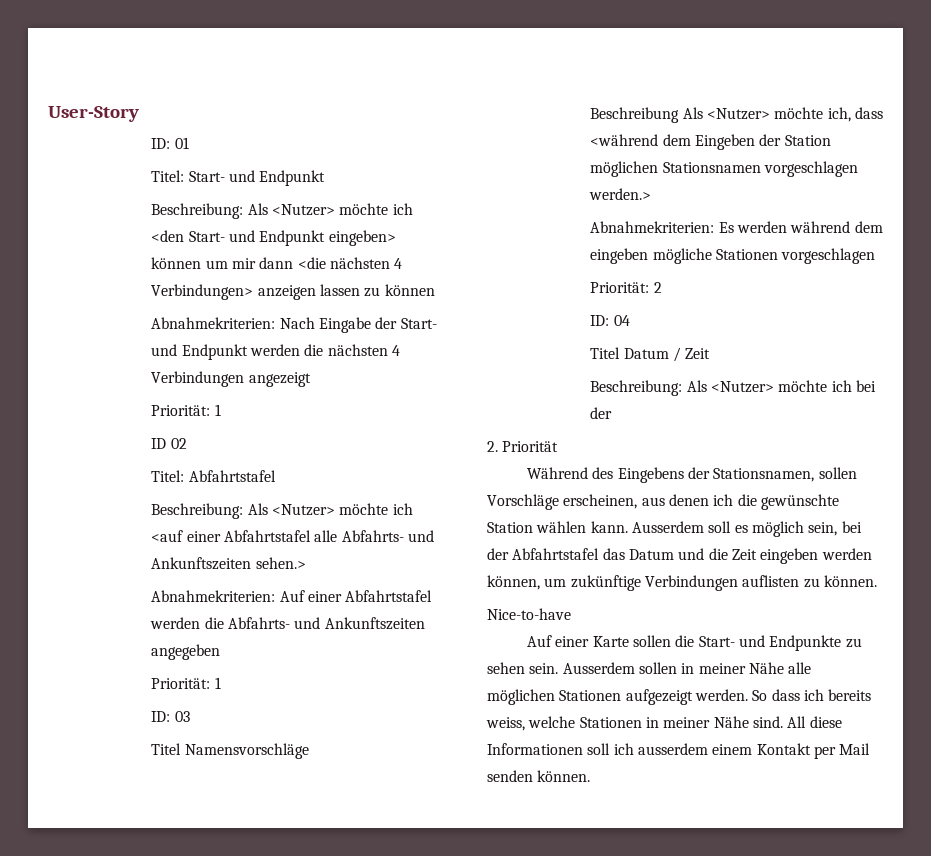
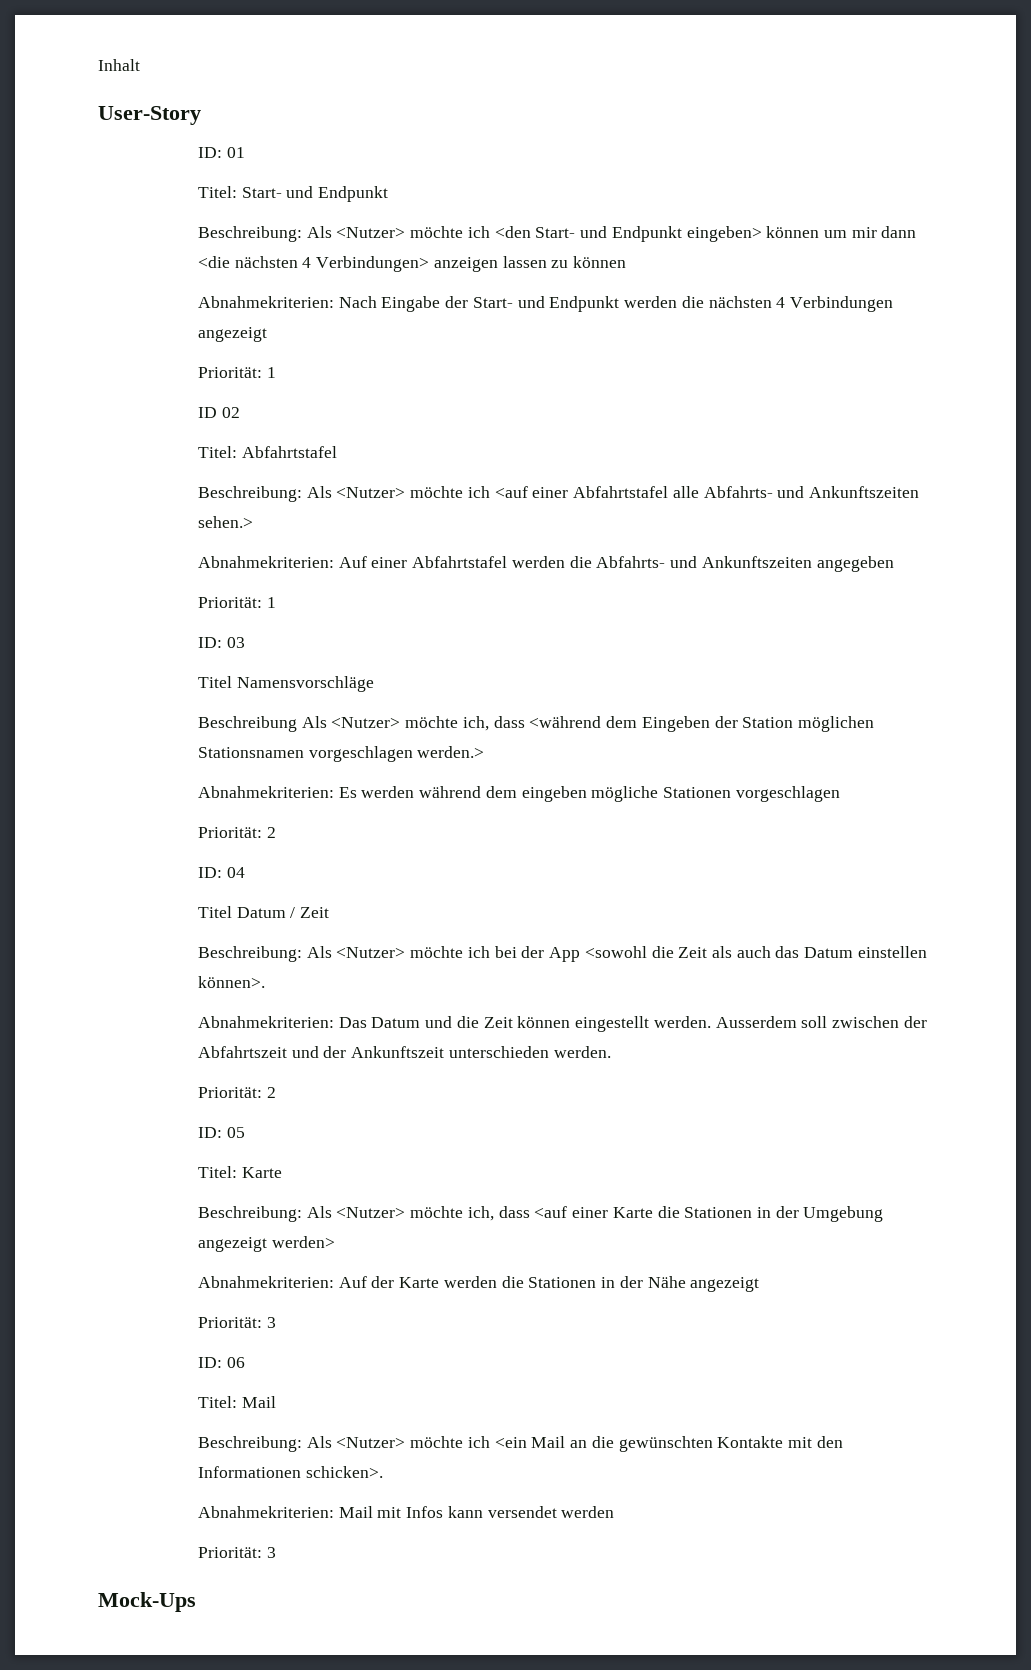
(48, 114) none -> [98,59,140,71] Inhalt //
[487,441,559,452] [527,467,857,483] [487,494,839,510] [487,521,862,537] [487,548,872,564] [487,575,877,591] [487,608,571,620] [527,635,862,651] [487,662,812,674] [487,689,872,705] [486,716,842,731] [487,743,871,759] [487,770,591,782] // 2. Priorität // Während des Eingebens der Stationsnamen, sollen Vorschläge erscheinen, aus denen ich die gewünschte Station wählen kann. Ausserdem soll es möglich sein, bei der Abfahrtstafel das Datum und die Zeit eingeben werden können, um zukünftige Verbindungen auflisten zu können. // Nice-to-have // Auf einer Karte sollen die Start- und Endpunkte zu sehen sein. Ausserdem sollen in meiner Nähe alle möglichen Stationen aufgezeigt werden. So dass ich bereits weiss, welche Stationen in meiner Nähe sind. All diese Informationen soll ich ausserdem einem Kontakt per Mail senden können. -> [549,946,927,962] [197,976,265,988] [197,1016,927,1032] [197,1046,611,1058] [197,1087,276,1098] [197,1127,245,1138] [197,1166,282,1178] [197,1206,884,1222] [197,1236,335,1252] [197,1276,760,1292] [197,1317,276,1328] [197,1357,245,1368] [197,1396,276,1408] [197,1436,843,1452] [197,1466,383,1478] [197,1506,615,1518] [197,1547,276,1558] [98,1592,196,1612] App <sowohl die Zeit als auch das Datum einstellen können>. // Abnahmekriterien: Das Datum und die Zeit können eingestellt werden. Ausserdem soll zwischen der Abfahrtszeit und der Ankunftszeit unterschieden werden. // Priorität: 2 // ID: 05 // Titel: Karte // Beschreibung: Als <Nutzer> möchte ich, dass <auf einer Karte die Stationen in der Umgebung angezeigt werden> // Abnahmekriterien: Auf der Karte werden die Stationen in der Nähe angezeigt // Priorität: 3 // ID: 06 // Titel: Mail // Beschreibung: Als <Nutzer> möchte ich <ein Mail an die gewünschten Kontakte mit den Informationen schicken>. // Abnahmekriterien: Mail mit Infos kann versendet werden // Priorität: 3 // Mock-Ups

